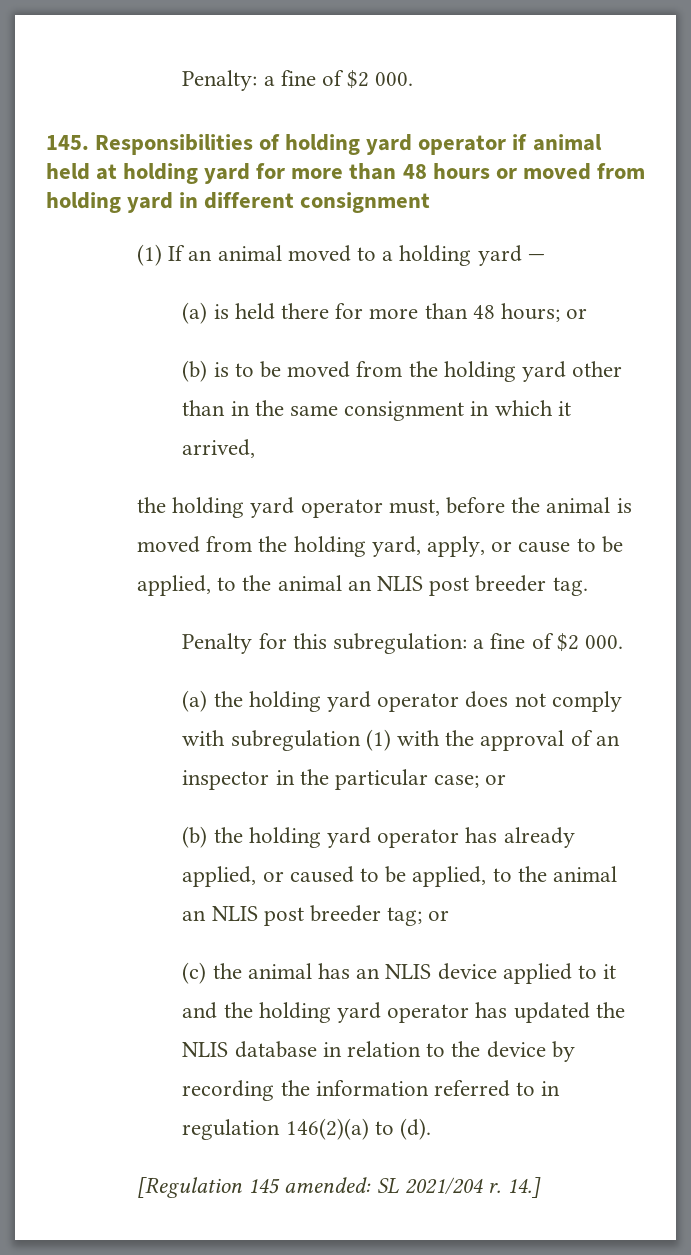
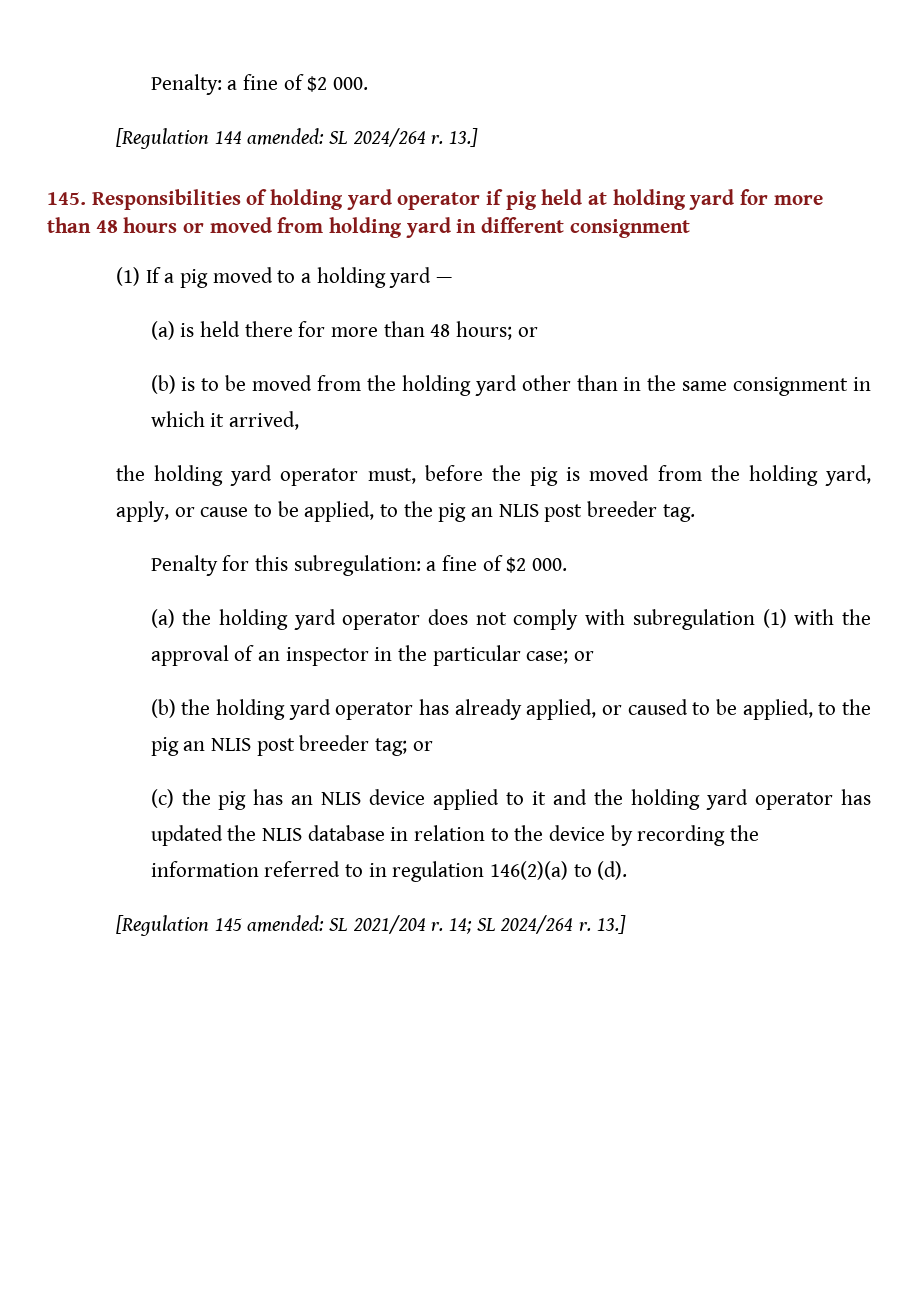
(414, 79) none -> [116,128,479,149] // [Regulation 144 amended: SL 2024/264 r. 13.]
[532,134,602,151] animal -> [505,191,537,210] pig
[188,245,282,261] an animal -> [164,269,209,288] a pig
[546,497,611,513] animal -> [530,467,559,486] pig
[277,575,342,591] animal -> [438,503,467,522] pig
[552,866,617,882] animal -> [150,737,179,756] pig
[247,963,312,979] animal -> [218,791,247,810] pig
[507,1177,542,1198] 14.] -> [449,915,626,934] 14; SL 2024/264 r. 13.]

